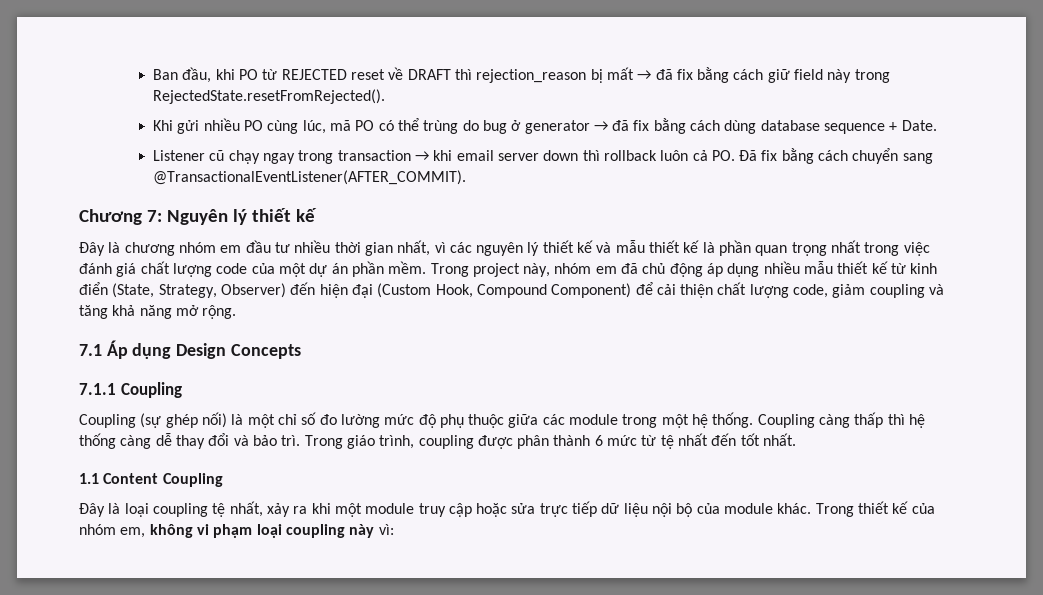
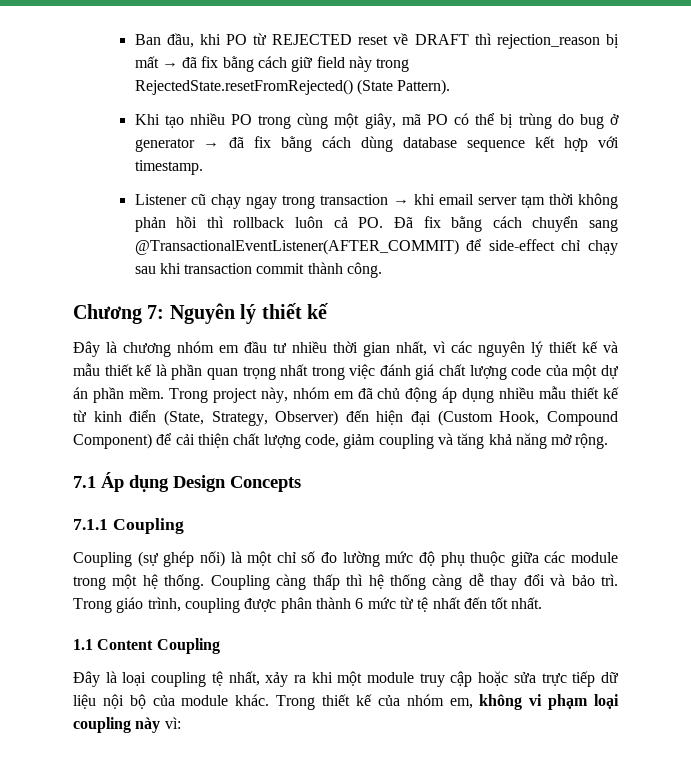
[153,89,386,104] RejectedState.resetFromRejected(). -> [134,79,451,95] RejectedState.resetFromRejected() (State Pattern).
[177,120,200,134] gửi -> [164,115,184,128] tạo
[267,120,326,134] cùng lúc, -> [258,113,396,129] trong cùng một giây,
(419, 124) none -> [500,114,514,128] bị
[889,120,937,131] + Date. -> [535,136,620,152] [134,160,203,175] kết hợp với timestamp.
[543,150,579,161] down -> [520,193,619,209] [134,216,198,232] tạm thời không phản hồi
[153,170,467,185] @TransactionalEventListener(AFTER_COMMIT). -> [134,239,619,255] [134,262,383,278] @TransactionalEventListener(AFTER_COMMIT) để side-effect chỉ chạy sau khi transaction commit thành công.

